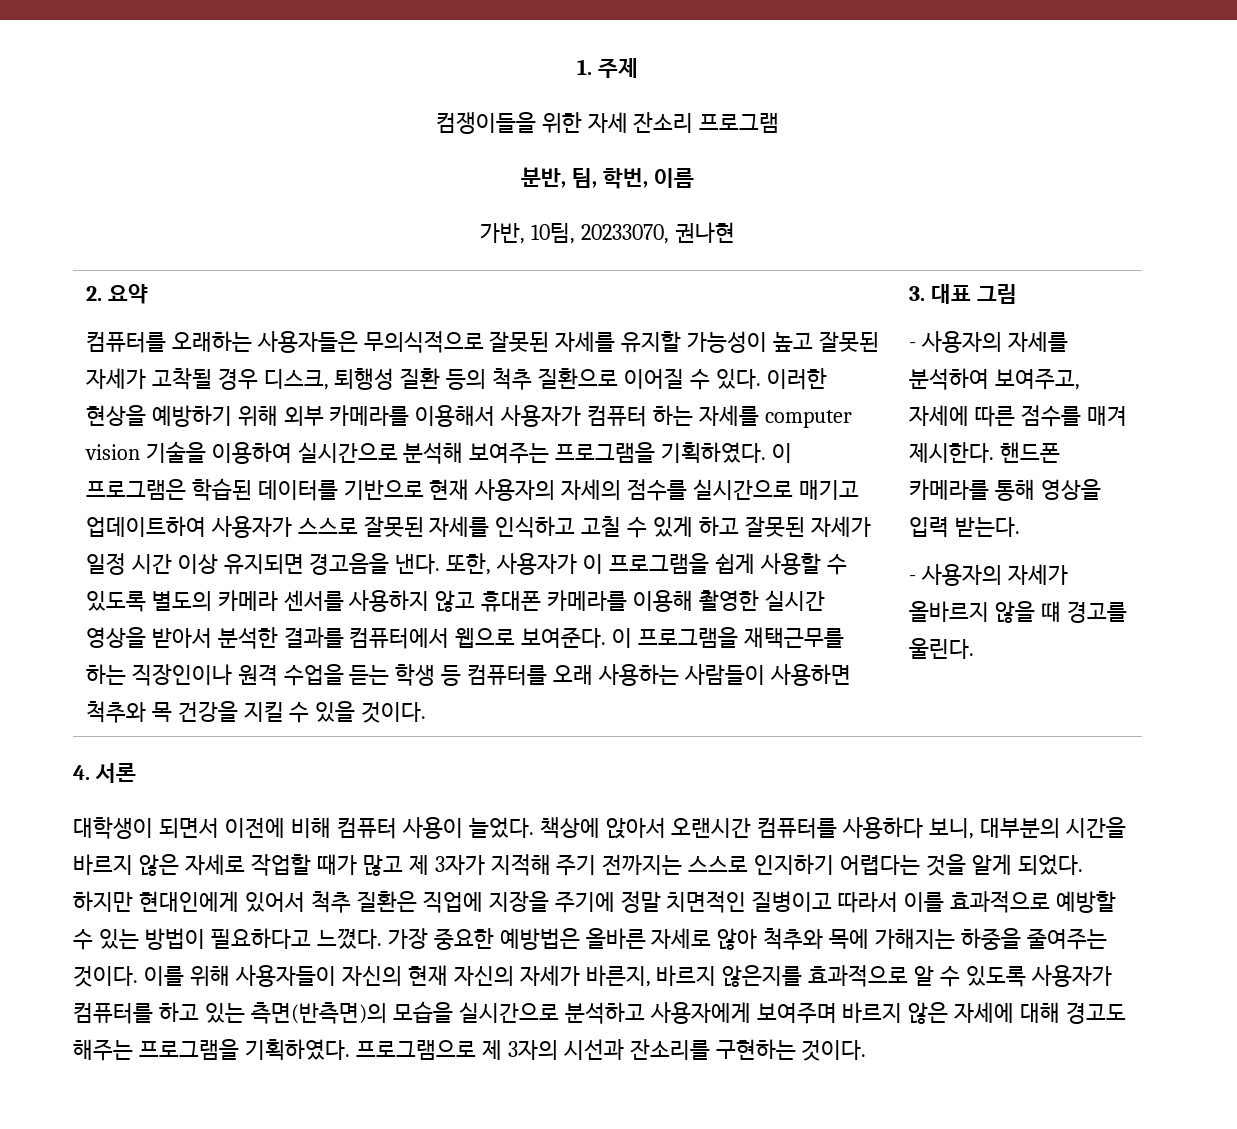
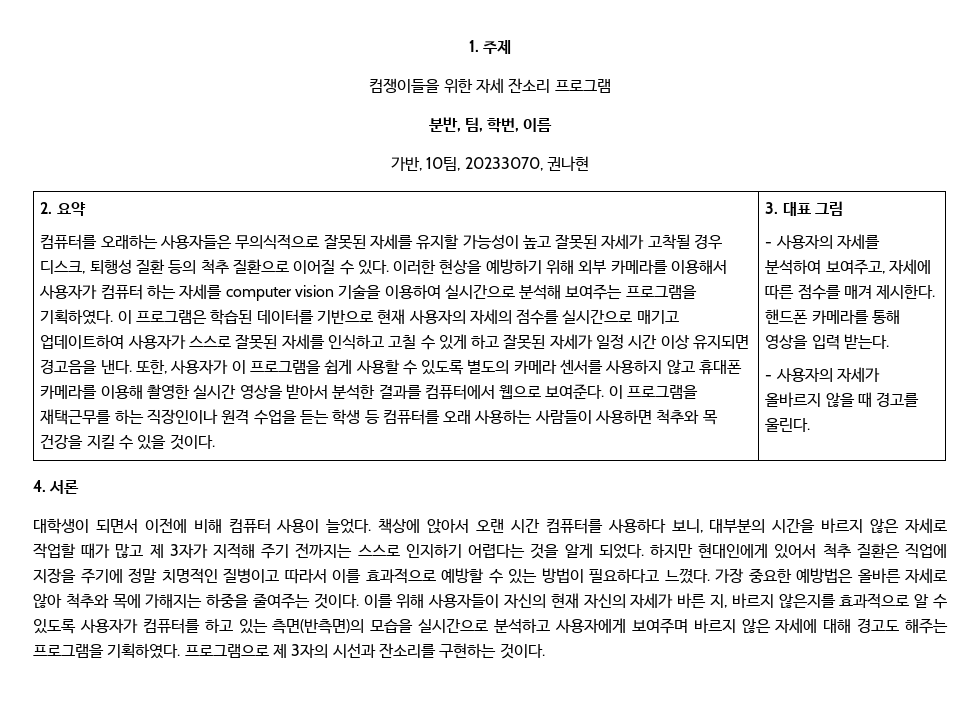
[1040,601,1061,622] 떄 -> [857,392,872,407] 때
[671,818,752,838] 오랜시간 -> [476,518,540,533] 오랜 시간
[666,891,747,913] 치면적인 -> [161,568,218,584] 치명적인
[585,965,651,987] 바른지, -> [677,593,727,608] 바른 지,

